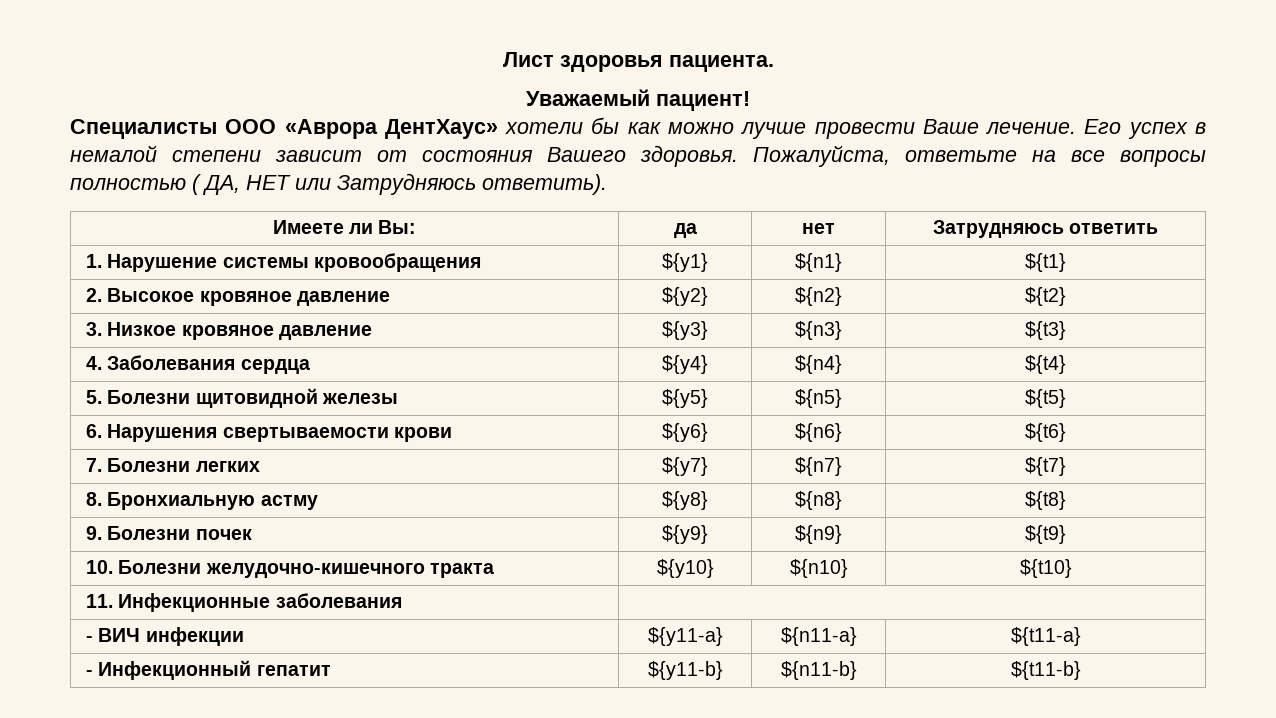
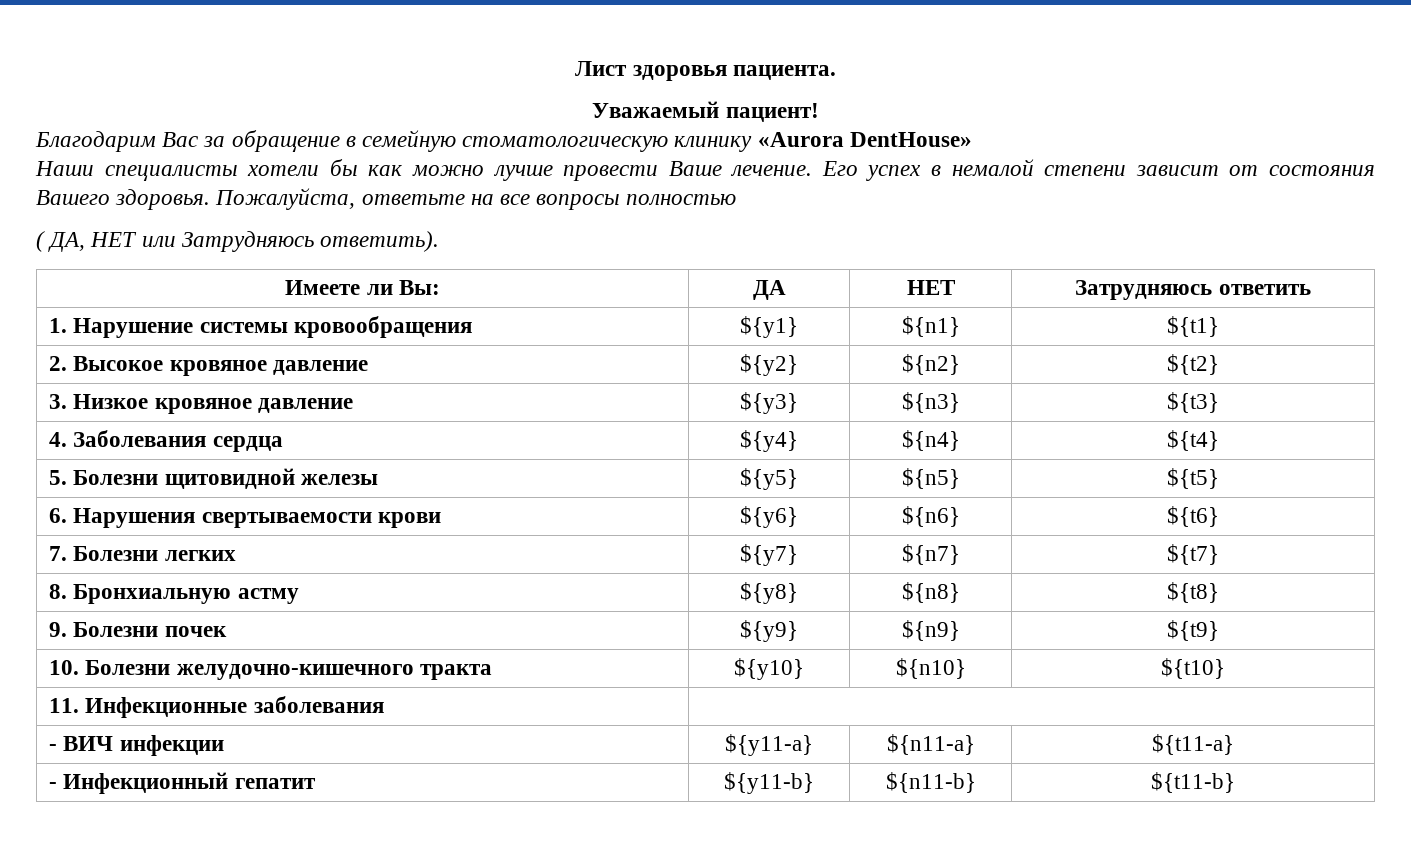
[70,119,498,139] Специалисты ООО «Аврора ДентХаус» -> [35,130,972,152] [35,161,238,181] Благодарим Вас за обращение в семейную стоматологическую клинику «Aurora DentHouse» // Наши специалисты
(186, 184) none -> (737, 199) //
[673,223,697,238] [802,223,835,234] да | нет -> [752,280,786,300] [906,280,955,295] ДА | НЕТ

